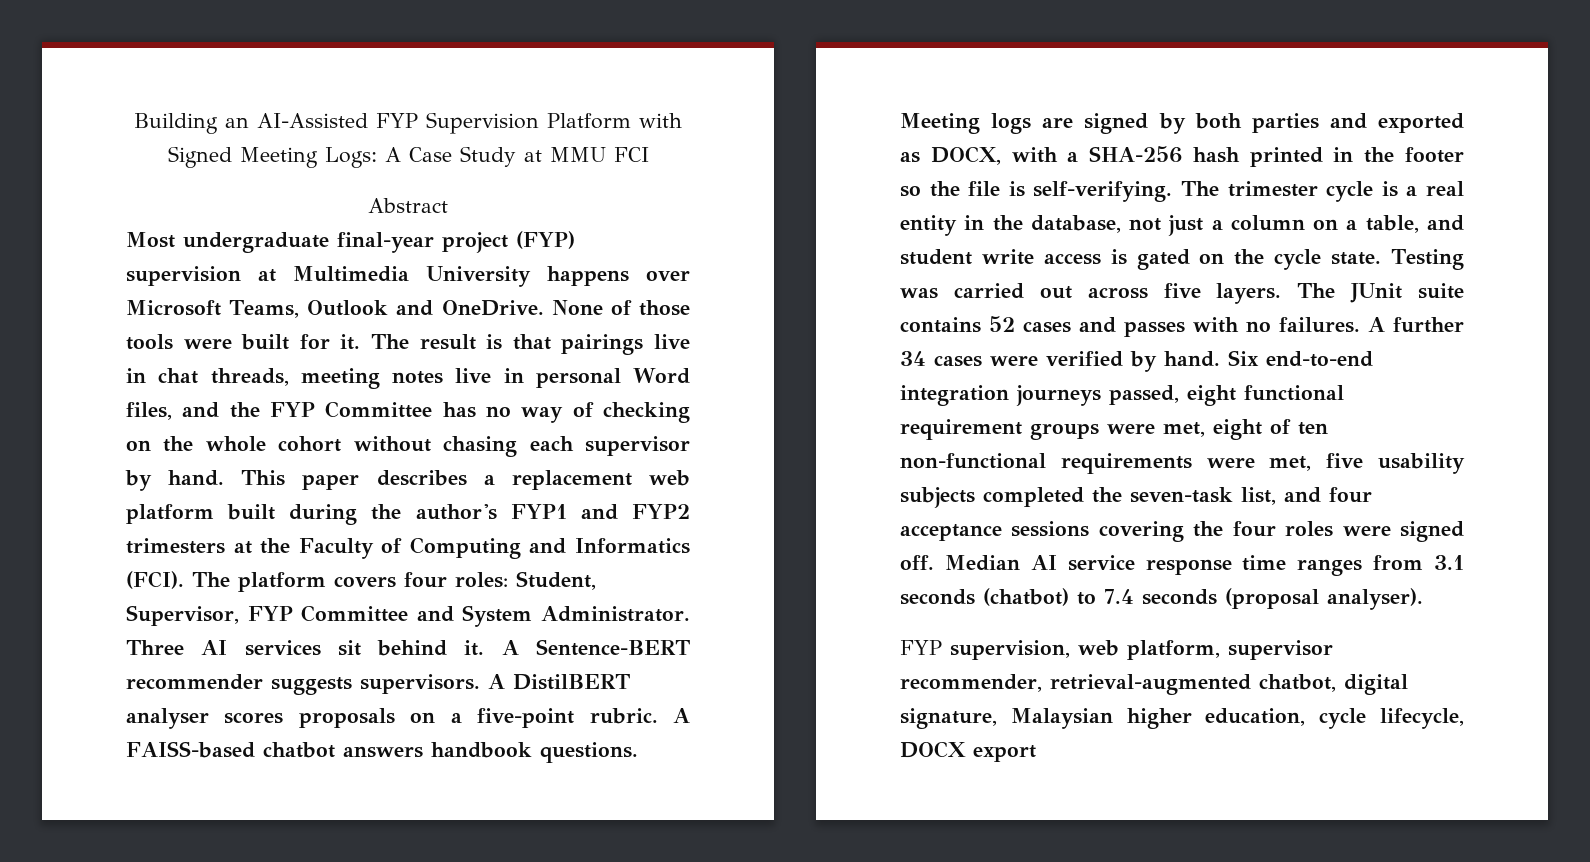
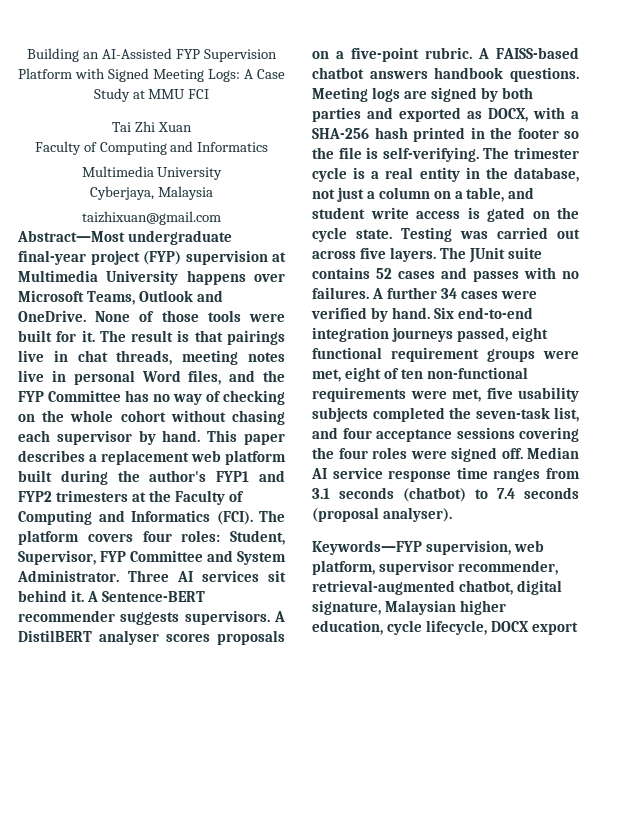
[368,198,448,213] [126,232,175,248] Abstract // Most -> [112,121,192,132] [34,141,269,155] [81,166,223,180] [90,186,213,200] [82,211,221,225] [17,230,125,242] Tai Zhi Xuan // Faculty of Computing and Informatics // Multimedia University // Cyberjaya, Malaysia // taizhixuan@gmail.com // Abstract—Most
[900,640,942,655] FYP -> [312,540,422,555] Keywords—FYP

